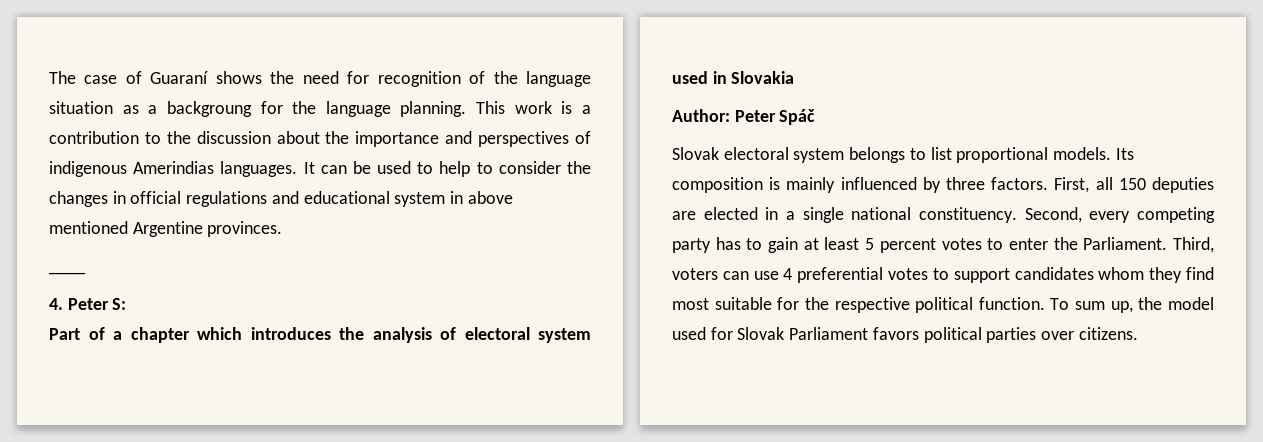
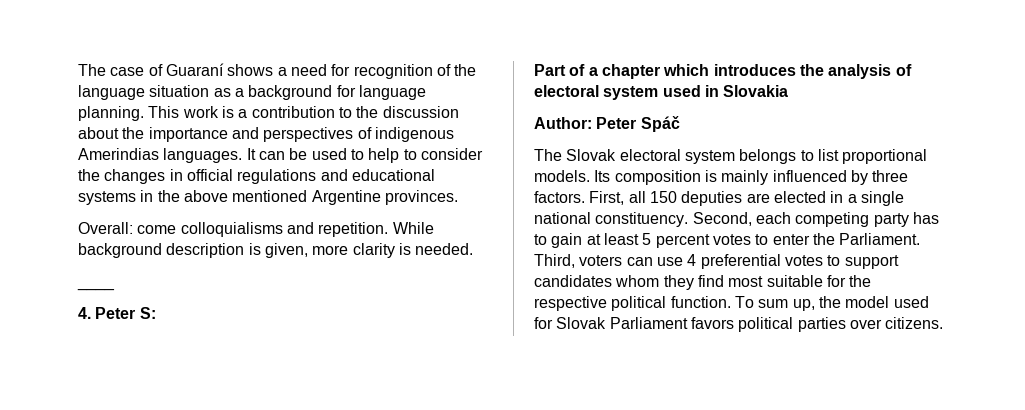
[270,71,295,84] the -> [277,67,287,76] a
[166,101,317,117] backgroung for the -> [248,85,356,100] background for
[394,191,464,207] system in -> [78,190,180,205] systems in the
(283, 229) none -> [78,222,434,237] [78,243,474,258] // Overall: come colloquialisms and repetition. While background description is given, more clarity is needed.
(816, 117) none -> [534,149,562,161] The
[1089,211,1131,223] every -> [755,212,791,224] each

